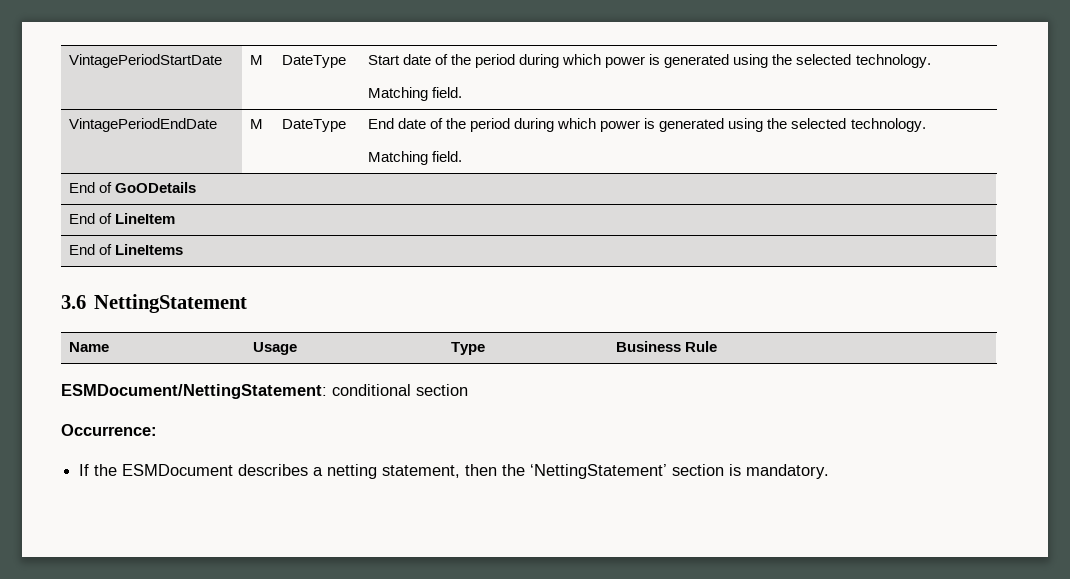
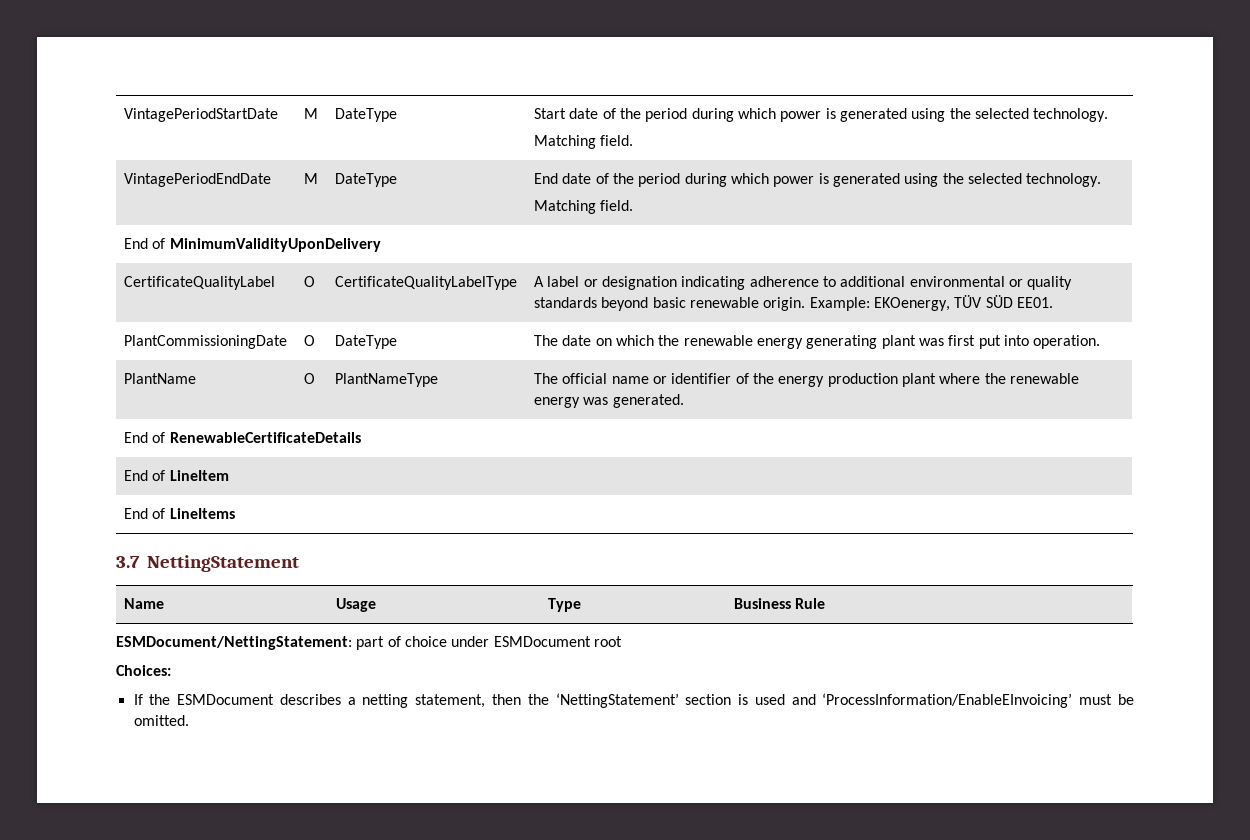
[114,182,196,193] GoODetails -> [169,238,381,252] [124,276,276,290] [304,276,316,287] [335,276,518,290] [534,276,1073,290] [534,295,1054,311] [124,335,288,349] [304,335,316,346] [335,335,398,349] [534,335,1101,349] [124,373,197,384] [304,373,316,384] [335,373,439,387] [534,373,1079,387] [534,394,684,408] [124,432,361,443] MinimumValidityUponDelivery // CertificateQualityLabel | O | CertificateQualityLabelType | A label or designation indicating adherence to additional environmental or quality standards beyond basic renewable origin. Example: EKOenergy, TÜV SÜD EE01. // PlantCommissioningDate | O | DateType | The date on which the renewable energy generating plant was first put into operation. // PlantName | O | PlantNameType | The official name or identifier of the energy production plant where the renewable energy was generated. // End of RenewableCertificateDetails
[61,295,86,309] 3.6 -> [116,556,140,568] 3.7
[332,384,468,396] [61,424,157,436] conditional section // Occurrence: -> [356,636,622,650] [116,665,171,676] part of choice under ESMDocument root // Choices:
[746,464,830,479] mandatory. -> [754,693,1134,708] [133,715,189,726] used and ‘ProcessInformation/EnableEInvoicing’ must be omitted.

